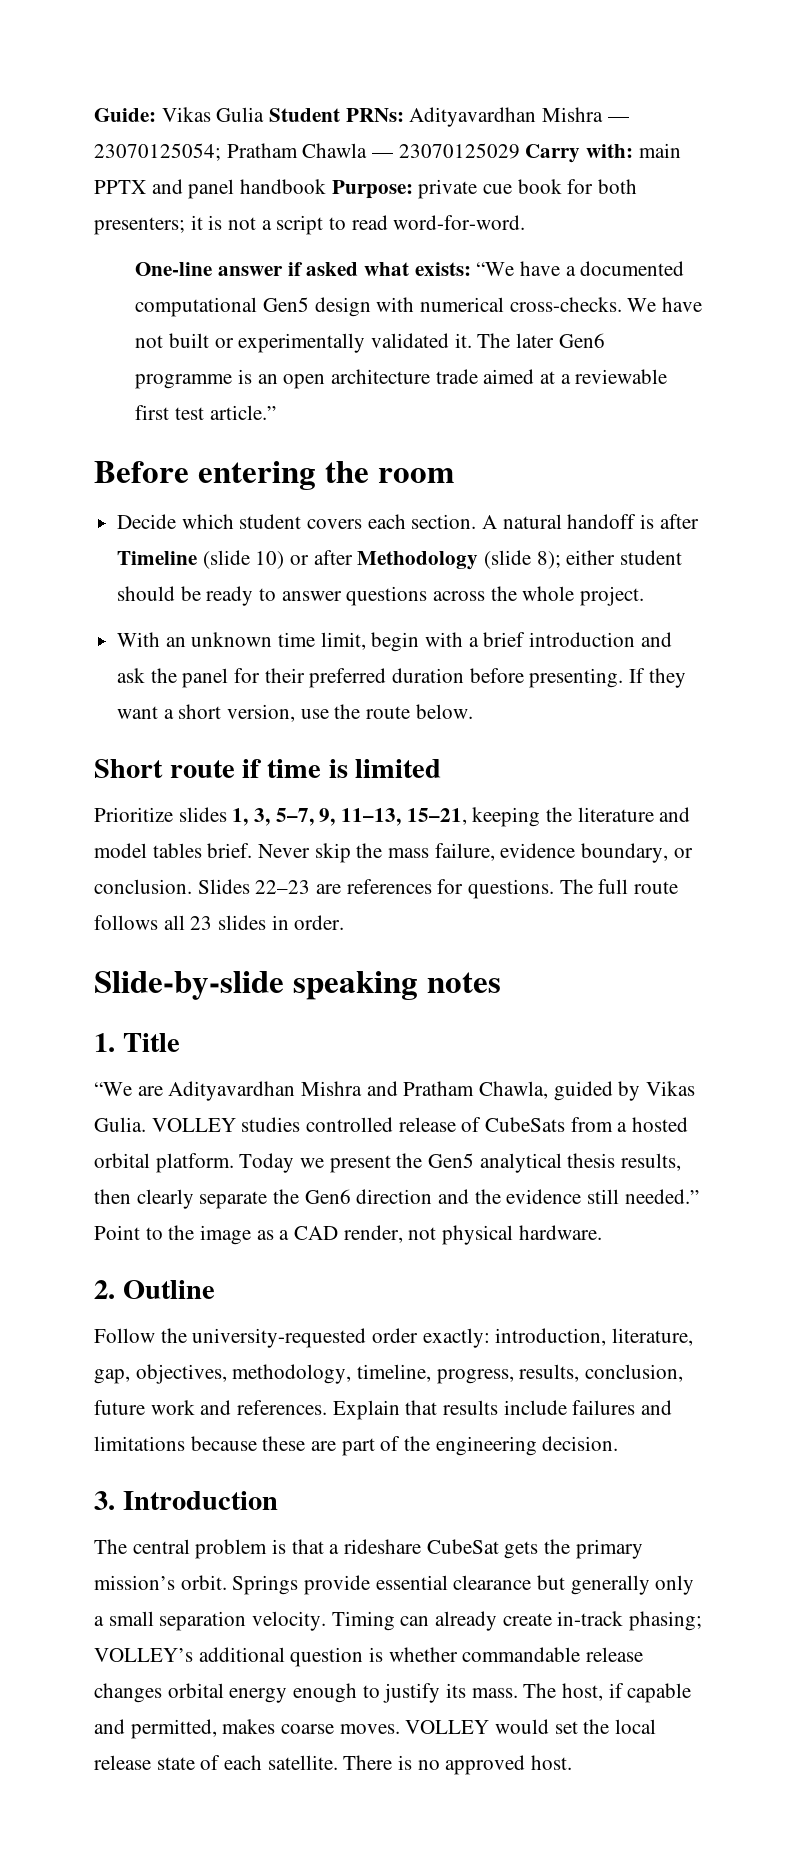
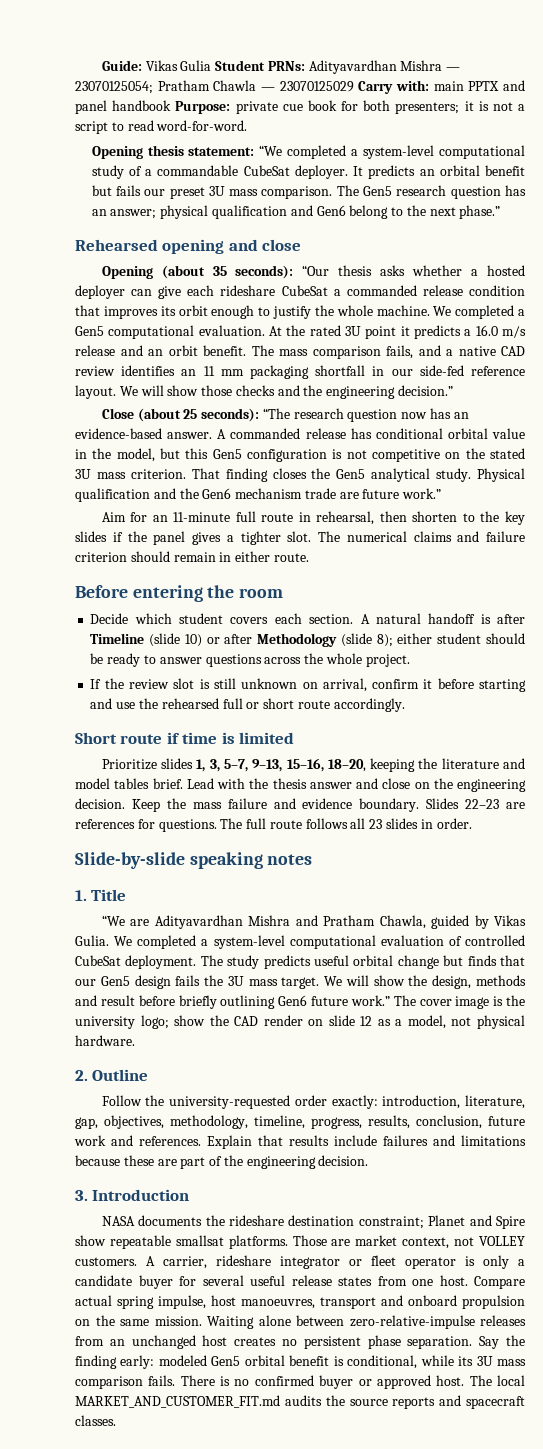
[135,261,685,276] [135,297,702,317] [135,333,605,353] [135,369,668,389] [135,405,276,420] One-line answer if asked what exists: “We have a documented computational Gen5 design with numerical cross-checks. We have not built or experimentally validated it. The later Gen6 programme is an open architecture trade aimed at a reviewable first test article.” -> [91,145,525,159] [91,165,525,179] [91,185,526,199] [91,205,501,219] [75,239,302,254] [101,265,525,279] [75,285,525,299] [75,305,525,319] [75,325,526,339] [75,345,525,359] [75,365,525,379] [75,385,454,399] [101,408,469,422] [75,428,525,439] [75,448,525,462] [75,468,525,482] [75,488,442,502] [101,511,525,525] [75,531,525,545] [75,551,309,562] Opening thesis statement: “We completed a system-level computational study of a commandable CubeSat deployer. It predicts an orbital benefit but fails our preset 3U mass comparison. The Gen5 research question has an answer; physical qualification and Gen6 belong to the next phase.” // Rehearsed opening and close // Opening (about 35 seconds): “Our thesis asks whether a hosted deployer can give each rideshare CubeSat a commanded release condition that improves its orbit enough to justify the whole machine. We completed a Gen5 computational evaluation. At the rated 3U point it predicts a 16.0 m/s release and an orbit benefit. The mass comparison fails, and a native CAD review identifies an 11 mm packaging shortfall in our side-fed reference layout. We will show those checks and the engineering decision.” // Close (about 25 seconds): “The research question now has an evidence-based answer. A commanded release has conditional orbital value in the model, but this Gen5 configuration is not competitive on the stated 3U mass criterion. That finding closes the Gen5 analytical study. Physical qualification and the Gen6 mechanism trade are future work.” // Aim for an 11-minute full route in rehearsal, then shorten to the key slides if the panel gives a tighter slot. The numerical claims and failure criterion should remain in either route.
[117,632,672,652] [117,668,686,688] [117,704,473,722] With an unknown time limit, begin with a brief introduction and ask the panel for their preferred duration before presenting. If they want a short version, use the route below. -> [90,678,527,692] [90,698,405,712] If the review slot is still unknown on arrival, confirm it before starting and use the rehearsed full or short route accordingly.
[319,808,467,826] 9, 11–13, 15–21, -> [252,758,366,772] 9–13, 15–16, 18–20,
[258,843,693,863] [94,879,192,894] Never skip the mass failure, evidence boundary, or conclusion. -> [186,778,526,792] [75,798,420,812] Lead with the thesis answer and close on the engineering decision. Keep the mass failure and evidence boundary.
[151,1117,689,1132] [94,1153,682,1173] [94,1189,699,1209] [94,1225,403,1245] VOLLEY studies controlled release of CubeSats from a hosted orbital platform. Today we present the Gen5 analytical thesis results, then clearly separate the Gen6 direction and the evidence still needed.” Point to the image as a CAD render, -> [114,935,525,949] [75,955,525,969] [75,975,526,989] [75,995,525,1009] [75,1015,446,1029] We completed a system-level computational evaluation of controlled CubeSat deployment. The study predicts useful orbital change but finds that our Gen5 design fails the 3U mass target. We will show the design, methods and result before briefly outlining Gen6 future work.” The cover image is the university logo; show the CAD render on slide 12 as a model,
[94,1539,643,1559] [94,1575,695,1595] [94,1611,703,1631] [94,1647,644,1667] [94,1683,692,1703] [94,1719,657,1739] [94,1755,573,1775] The central problem is that a rideshare CubeSat gets the primary mission’s orbit. Springs provide essential clearance but generally only a small separation velocity. Timing can already create in-track phasing; VOLLEY’s additional question is whether commandable release changes orbital energy enough to justify its mass. The host, if capable and permitted, makes coarse moves. VOLLEY would set the local release state of each satellite. There is no approved host. -> [101,1215,525,1229] [75,1235,526,1249] [75,1255,525,1269] [75,1275,525,1289] [75,1295,525,1309] [75,1315,526,1329] [75,1335,525,1349] [75,1355,526,1369] [75,1375,525,1389] [75,1395,525,1409] [75,1415,116,1426] NASA documents the rideshare destination constraint; Planet and Spire show repeatable smallsat platforms. Those are market context, not VOLLEY customers. A carrier, rideshare integrator or fleet operator is only a candidate buyer for several useful release states from one host. Compare actual spring impulse, host manoeuvres, transport and onboard propulsion on the same mission. Waiting alone between zero-relative-impulse releases from an unchanged host creates no persistent phase separation. Say the finding early: modeled Gen5 orbital benefit is conditional, while its 3U mass comparison fails. There is no confirmed buyer or approved host. The local MARKET_AND_CUSTOMER_FIT.md audits the source reports and spacecraft classes.

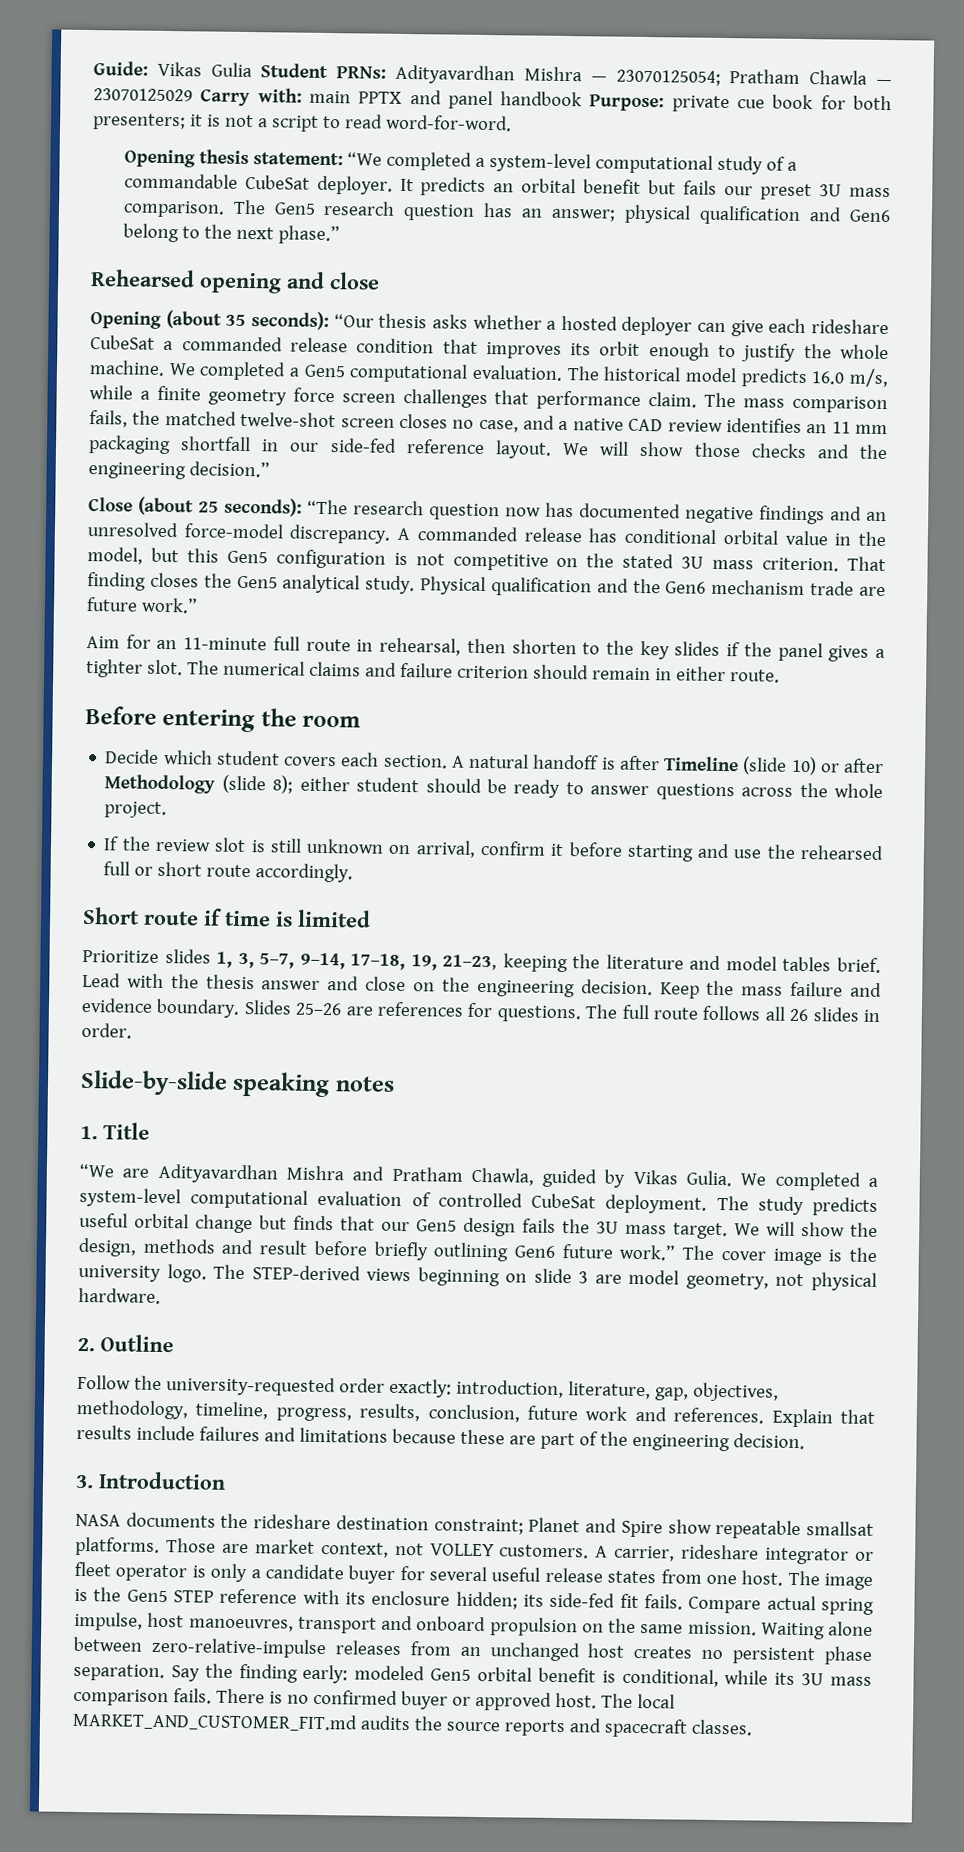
[269,325,526,339] [75,345,413,359] At the rated 3U point it predicts a 16.0 m/s release and an orbit benefit. The mass comparison fails, -> [566,366,889,388] [89,385,888,414] [89,410,519,433] The historical model predicts 16.0 m/s, while a finite geometry force screen challenges that performance claim. The mass comparison fails, the matched twelve-shot screen closes no case,
[453,412,469,419] [75,428,213,439] an evidence-based answer. -> [579,503,887,525] [87,522,392,544] documented negative findings and an unresolved force-model discrepancy.
[252,758,366,772] 9–13, 15–16, 18–20, -> [299,952,498,971] 9–14, 17–18, 19, 21–23,
[465,799,500,809] 22–23 -> [295,1002,343,1016] 25–26
[369,819,383,829] 23 -> [789,1008,809,1022] 26
[140,1015,446,1029] logo; show the CAD render on slide 12 as a model, -> [166,1264,769,1290] logo. The STEP-derived views beginning on slide 3 are model geometry,
(468, 1280) none -> [787,1570,873,1590] [74,1587,683,1610] The image is the Gen5 STEP reference with its enclosure hidden; its side-fed fit fails.

